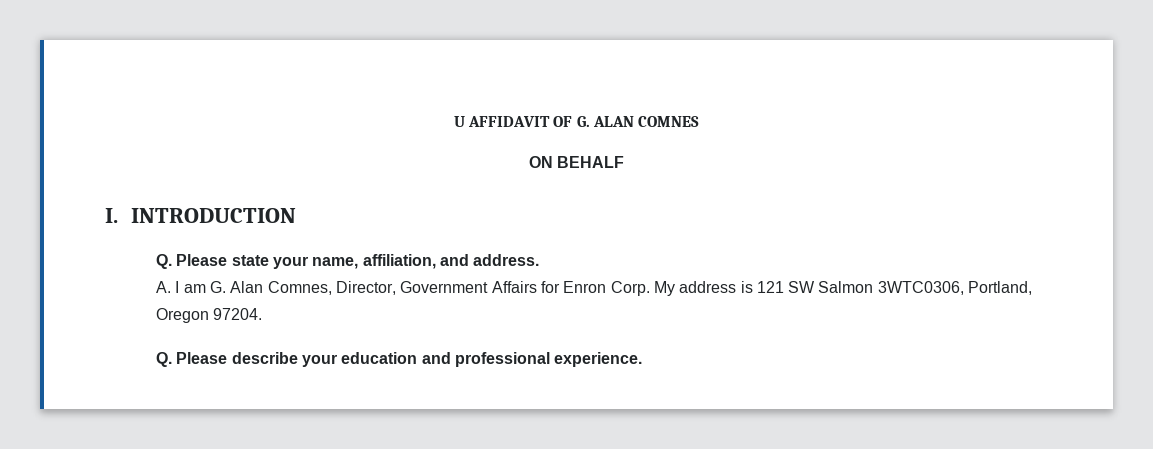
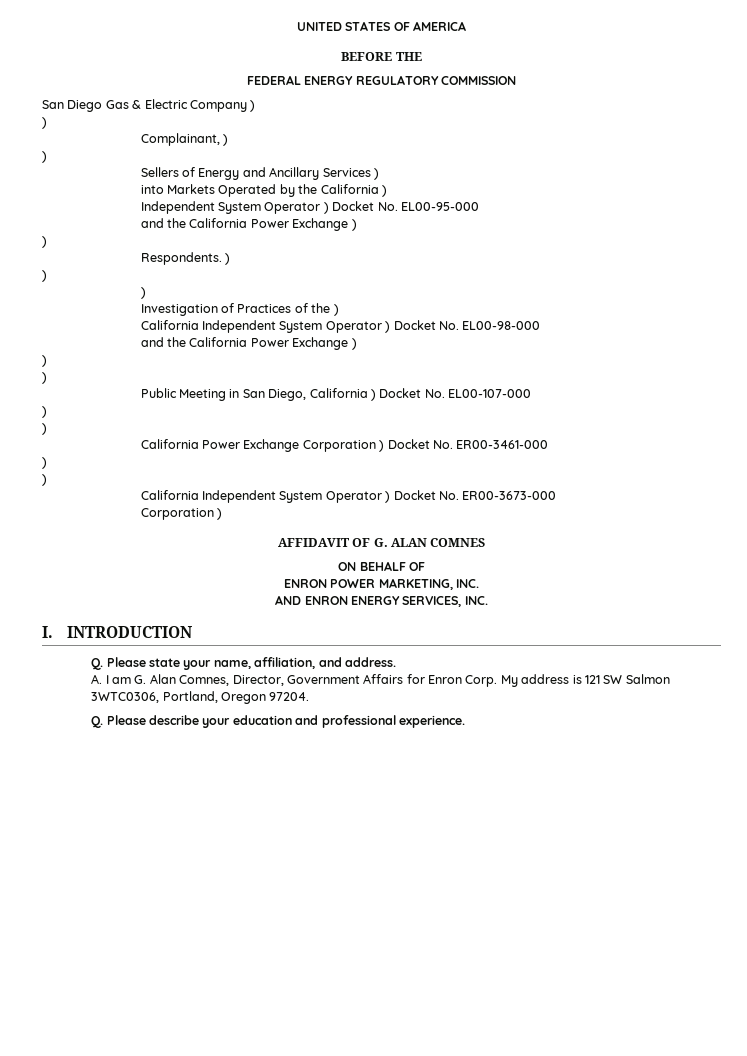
[453,116,465,127] U -> [296,21,467,31] [341,52,422,61] [246,75,517,85] [42,99,256,112] [42,117,47,129] [140,133,228,146] [42,151,47,163] [140,167,379,180] [140,184,387,197] [140,201,479,214] [140,218,357,231] [42,236,47,248] [140,252,230,265] [42,270,47,282] [140,287,146,299] [140,303,339,316] [140,320,541,333] [140,337,357,350] [42,355,47,367] [42,372,47,384] [140,388,531,401] [42,406,47,418] [42,423,47,435] [140,439,549,452] [42,457,47,469] [42,474,47,486] [140,490,557,503] [140,508,222,520] UNITED STATES OF AMERICA // BEFORE THE // FEDERAL ENERGY REGULATORY COMMISSION // San Diego Gas & Electric Company ) // ) // Complainant, ) // ) // Sellers of Energy and Ancillary Services ) // into Markets Operated by the California ) // Independent System Operator ) Docket No. EL00-95-000 // and the California Power Exchange ) // ) // Respondents. ) // ) // ) // Investigation of Practices of the ) // California Independent System Operator ) Docket No. EL00-98-000 // and the California Power Exchange ) // ) // ) // Public Meeting in San Diego, California ) Docket No. EL00-107-000 // ) // ) // California Power Exchange Corporation ) Docket No. ER00-3461-000 // ) // ) // California Independent System Operator ) Docket No. ER00-3673-000 // Corporation ) //
(625, 162) none -> [408,562,425,571] [283,578,480,590] [275,595,488,607] OF // ENRON POWER MARKETING, INC. // AND ENRON ENERGY SERVICES, INC.

